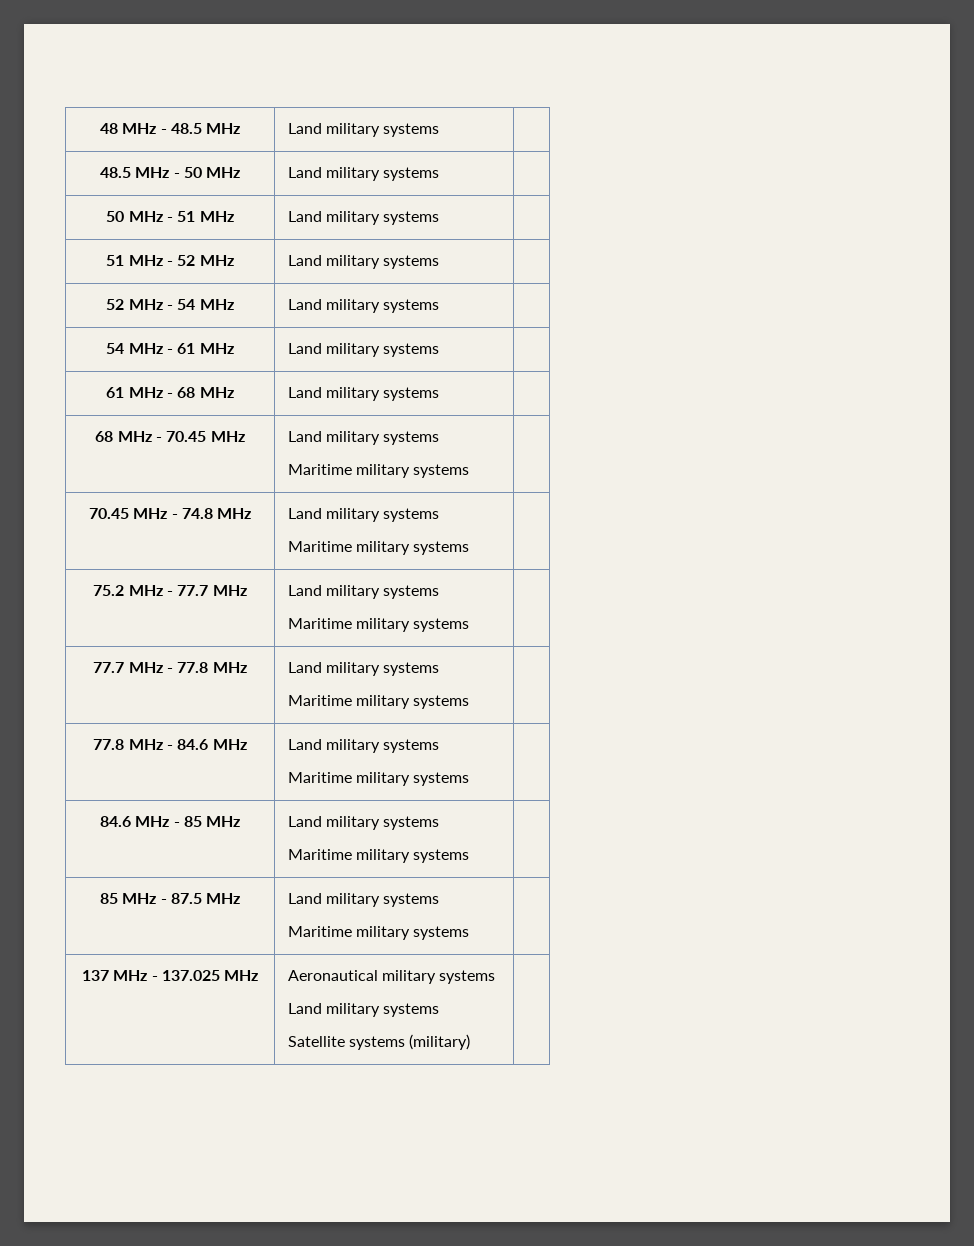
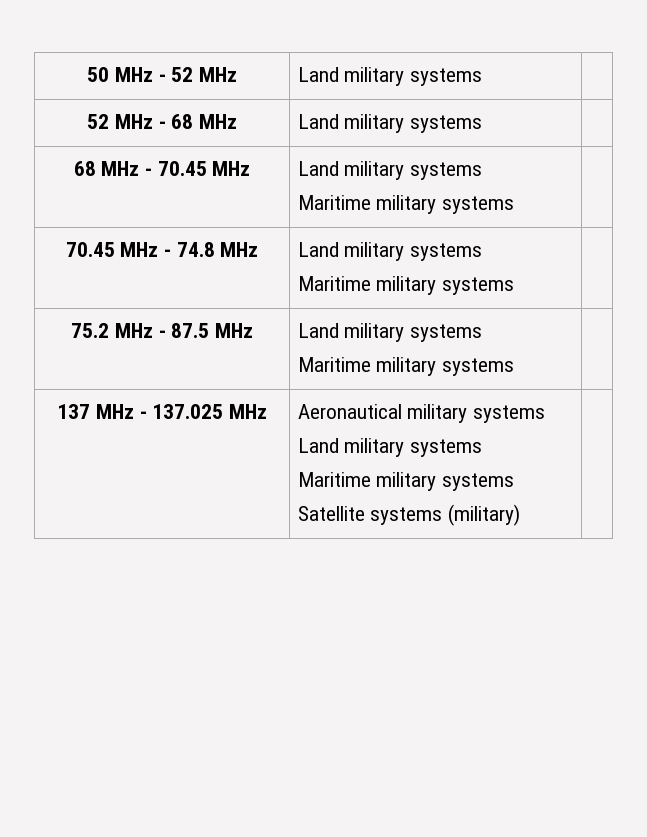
[99,123,241,134] [287,123,440,137] [99,167,241,178] [287,167,440,181] [106,211,234,222] [287,211,440,225] [106,255,125,266] 48 MHz - 48.5 MHz | Land military systems | // 48.5 MHz - 50 MHz | Land military systems | // 50 MHz - 51 MHz | Land military systems | // 51 -> [87,67,110,82] 50
[177,299,234,310] [287,299,440,313] [106,343,234,354] [287,343,440,357] [106,387,173,398] 54 MHz | Land military systems | // 54 MHz - 61 MHz | Land military systems | // 61 MHz - -> (166, 125) none
[177,585,247,596] [287,585,440,599] [287,618,470,632] [93,662,247,673] [287,662,440,676] [287,695,470,709] [93,739,247,750] [287,739,440,753] [287,772,470,786] [99,816,241,827] [287,816,440,830] [287,849,470,863] [99,893,167,904] 77.7 MHz | Land military systems // Maritime military systems | // 77.7 MHz - 77.8 MHz | Land military systems // Maritime military systems | // 77.8 MHz - 84.6 MHz | Land military systems // Maritime military systems | // 84.6 MHz - 85 MHz | Land military systems // Maritime military systems | // 85 MHz - -> (166, 334) none
(440, 1010) none -> [297,472,514,491] // Maritime military systems

